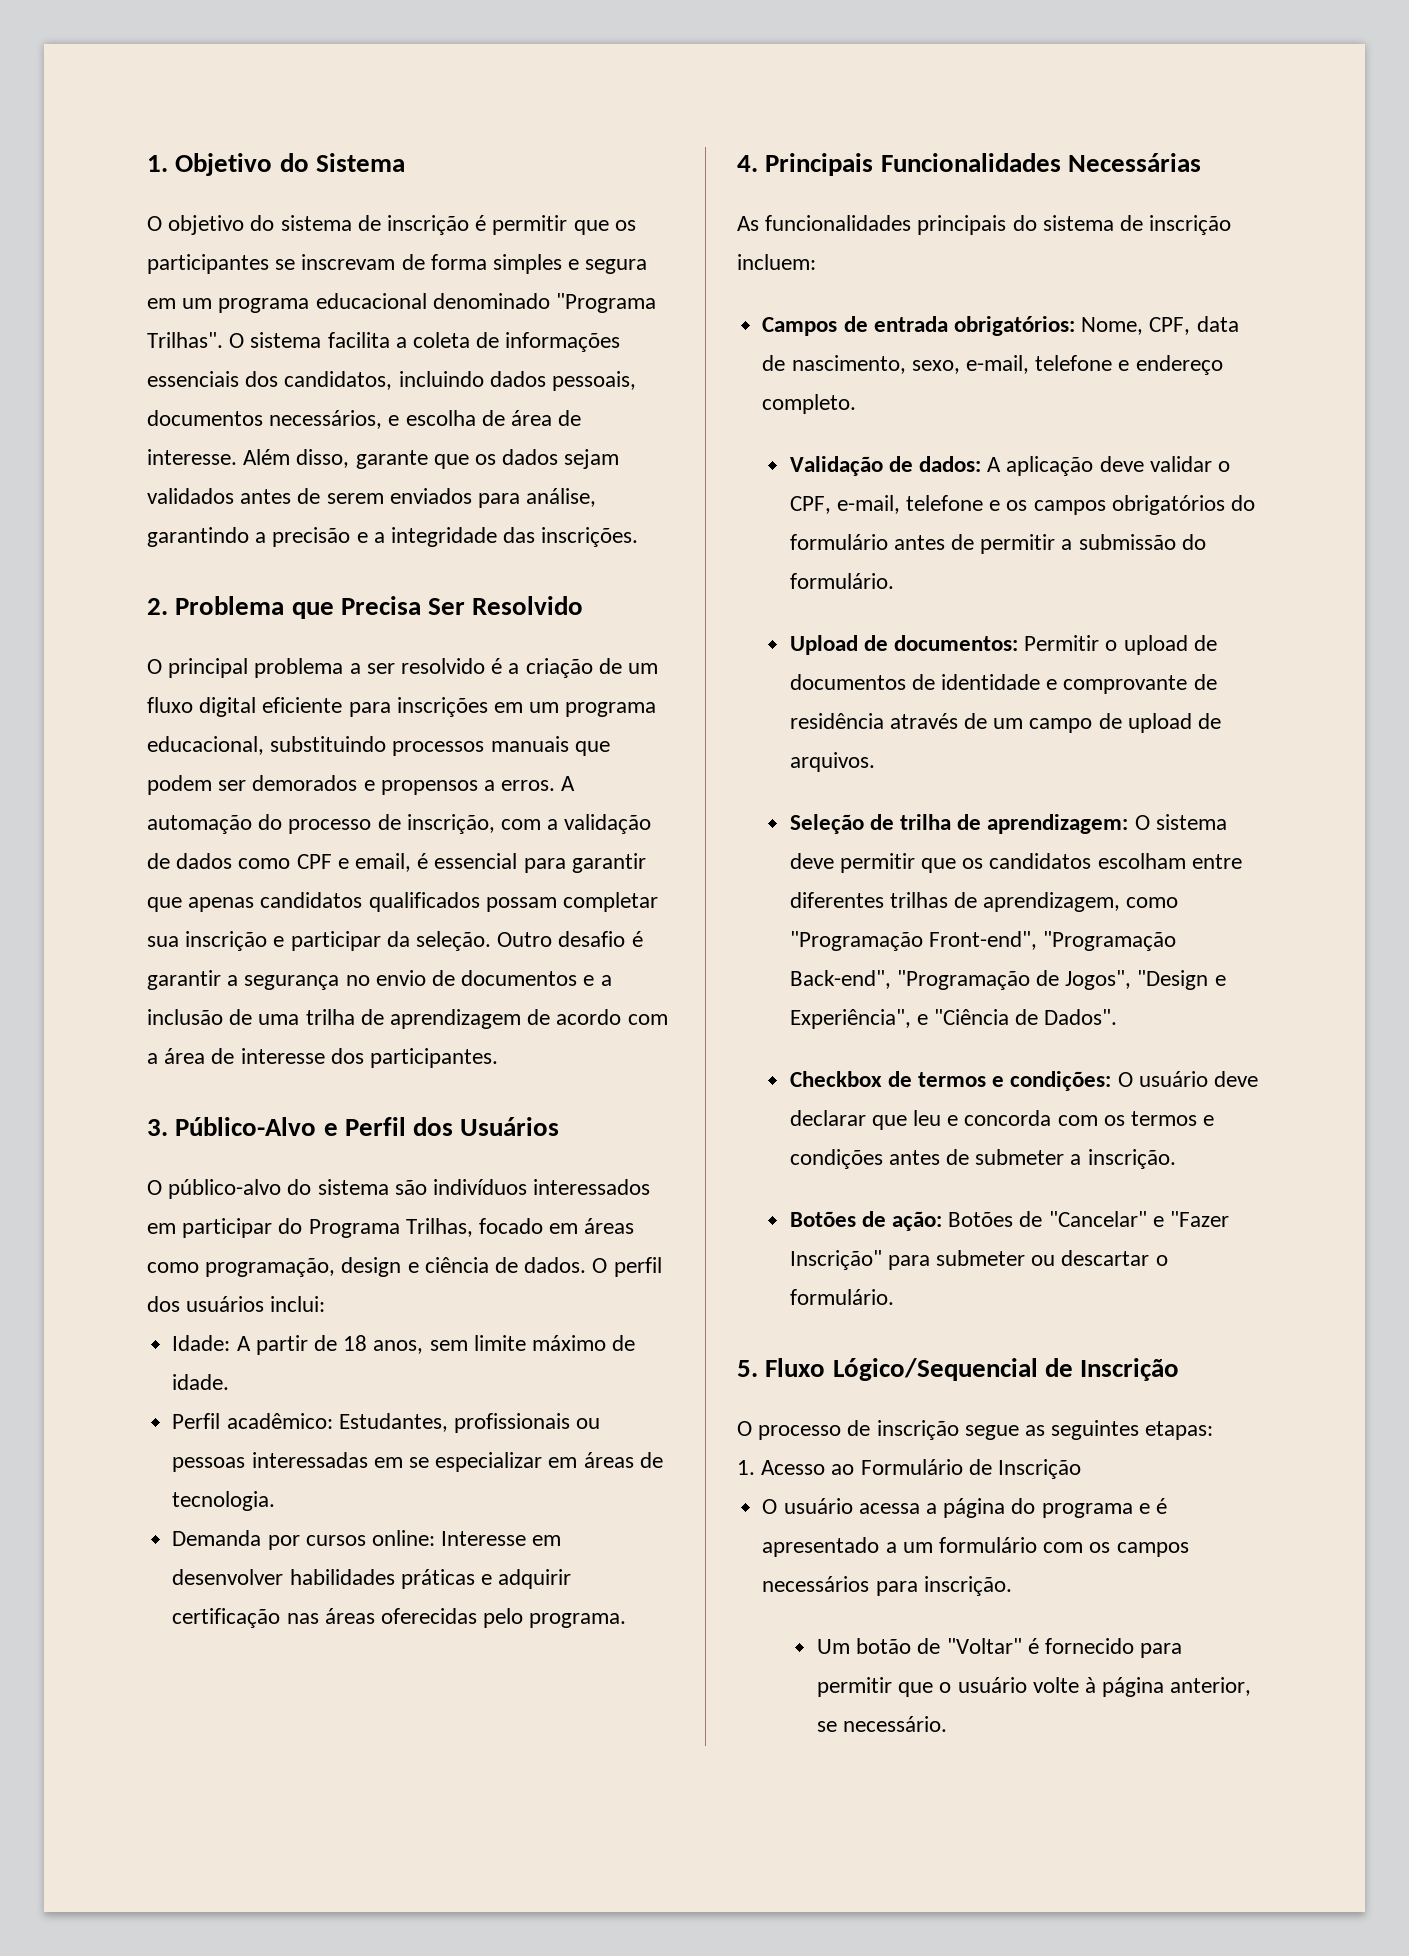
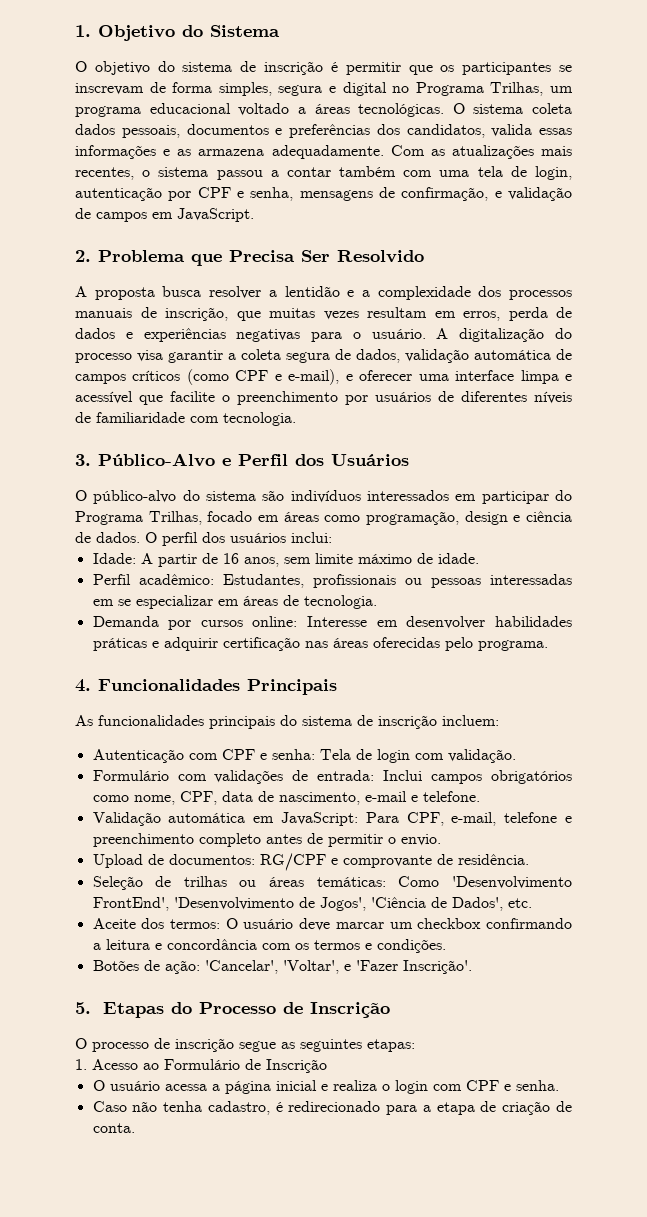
[493,254,648,274] [147,293,657,313] [147,332,621,352] [147,371,637,391] [147,410,582,429] [147,449,620,469] [147,488,597,508] [147,527,639,547] simples e segura em um programa educacional denominado "Programa Trilhas". O sistema facilita a coleta de informações essenciais dos candidatos, incluindo dados pessoais, documentos necessários, e escolha de área de interesse. Além disso, garante que os dados sejam validados antes de serem enviados para análise, garantindo a precisão e a integridade das inscrições. -> [218,82,574,96] [75,103,572,117] [75,124,572,138] [75,145,572,159] [75,166,572,180] [75,187,572,201] [75,208,254,222] simples, segura e digital no Programa Trilhas, um programa educacional voltado a áreas tecnológicas. O sistema coleta dados pessoais, documentos e preferências dos candidatos, valida essas informações e as armazena adequadamente. Com as atualizações mais recentes, o sistema passou a contar também com uma tela de login, autenticação por CPF e senha, mensagens de confirmação, e validação de campos em JavaScript.
[147,658,659,678] [147,697,657,717] [147,736,610,756] [147,775,576,795] [147,814,652,834] [147,853,646,873] [147,892,659,912] [147,931,643,951] [147,970,612,990] [147,1009,668,1029] [147,1048,499,1068] O principal problema a ser resolvido é a criação de um fluxo digital eficiente para inscrições em um programa educacional, substituindo processos manuais que podem ser demorados e propensos a erros. A automação do processo de inscrição, com a validação de dados como CPF e email, é essencial para garantir que apenas candidatos qualificados possam completar sua inscrição e participar da seleção. Outro desafio é garantir a segurança no envio de documentos e a inclusão de uma trilha de aprendizagem de acordo com a área de interesse dos participantes. -> [75,286,572,300] [75,307,572,321] [75,328,572,342] [75,349,572,363] [75,369,572,385] [75,391,572,405] [75,412,296,426] A proposta busca resolver a lentidão e a complexidade dos processos manuais de inscrição, que muitas vezes resultam em erros, perda de dados e experiências negativas para o usuário. A digitalização do processo visa garantir a coleta segura de dados, validação automática de campos críticos (como CPF e e-mail), e oferecer uma interface limpa e acessível que facilite o preenchimento por usuários de diferentes níveis de familiaridade com tecnologia.
[343,1335,368,1351] 18 -> [222,553,239,564] 16
(758, 163) none -> [98,679,240,691] Funcionalidades
[880,153,1201,172] Funcionalidades Necessárias -> (337, 687) none
[762,316,1239,336] [762,355,1223,375] [762,394,857,414] [789,456,1231,476] [789,495,1256,515] [789,534,1206,554] [789,573,894,589] [789,635,1217,655] [789,674,1217,694] [789,713,1222,733] [789,752,875,772] [789,814,1227,834] [789,853,1242,873] [789,892,1179,912] [789,931,1177,951] [789,970,1226,990] [789,1009,1118,1029] [789,1071,1259,1091] [789,1110,1215,1130] [789,1149,1176,1169] [789,1211,1230,1231] [789,1250,1168,1270] [789,1289,894,1305] [737,1358,1038,1381] Campos de entrada obrigatórios: Nome, CPF, data de nascimento, sexo, e-mail, telefone e endereço completo. // Validação de dados: A aplicação deve validar o CPF, e-mail, telefone e os campos obrigatórios do formulário antes de permitir a submissão do formulário. // Upload de documentos: Permitir o upload de documentos de identidade e comprovante de residência através de um campo de upload de arquivos. // Seleção de trilha de aprendizagem: O sistema deve permitir que os candidatos escolham entre diferentes trilhas de aprendizagem, como "Programação Front-end", "Programação Back-end", "Programação de Jogos", "Design e Experiência", e "Ciência de Dados". // Checkbox de termos e condições: O usuário deve declarar que leu e concorda com os termos e condições antes de submeter a inscrição. // Botões de ação: Botões de "Cancelar" e "Fazer Inscrição" para submeter ou descartar o formulário. // 5. Fluxo Lógico/Sequencial -> [92,749,516,763] [92,770,572,784] [92,791,480,805] [92,812,572,826] [92,833,441,847] [92,853,529,871] [92,876,572,890] [92,897,532,911] [92,918,572,931] [92,939,446,953] [92,960,472,974] [75,1002,277,1018] Autenticação com CPF e senha: Tela de login com validação. // Formulário com validações de entrada: Inclui campos obrigatórios como nome, CPF, data de nascimento, e-mail e telefone. // Validação automática em JavaScript: Para CPF, e-mail, telefone e preenchimento completo antes de permitir o envio. // Upload de documentos: RG/CPF e comprovante de residência. // Seleção de trilhas ou áreas temáticas: Como 'Desenvolvimento FrontEnd', 'Desenvolvimento de Jogos', 'Ciência de Dados', etc. // Aceite dos termos: O usuário deve marcar um checkbox confirmando a leitura e concordância com os termos e condições. // Botões de ação: 'Cancelar', 'Voltar', e 'Fazer Inscrição'. // 5. Etapas do Processo
[1011,1498,1167,1518] [762,1537,1189,1557] [762,1576,1012,1596] [816,1638,1183,1658] [816,1677,1252,1697] [816,1716,948,1732] do programa e é apresentado a um formulário com os campos necessários para inscrição. // Um botão de "Voltar" é fornecido para permitir que o usuário volte à página anterior, se necessário. -> [275,1080,559,1094] [92,1101,572,1115] [92,1123,135,1133] inicial e realiza o login com CPF e senha. // Caso não tenha cadastro, é redirecionado para a etapa de criação de conta.

